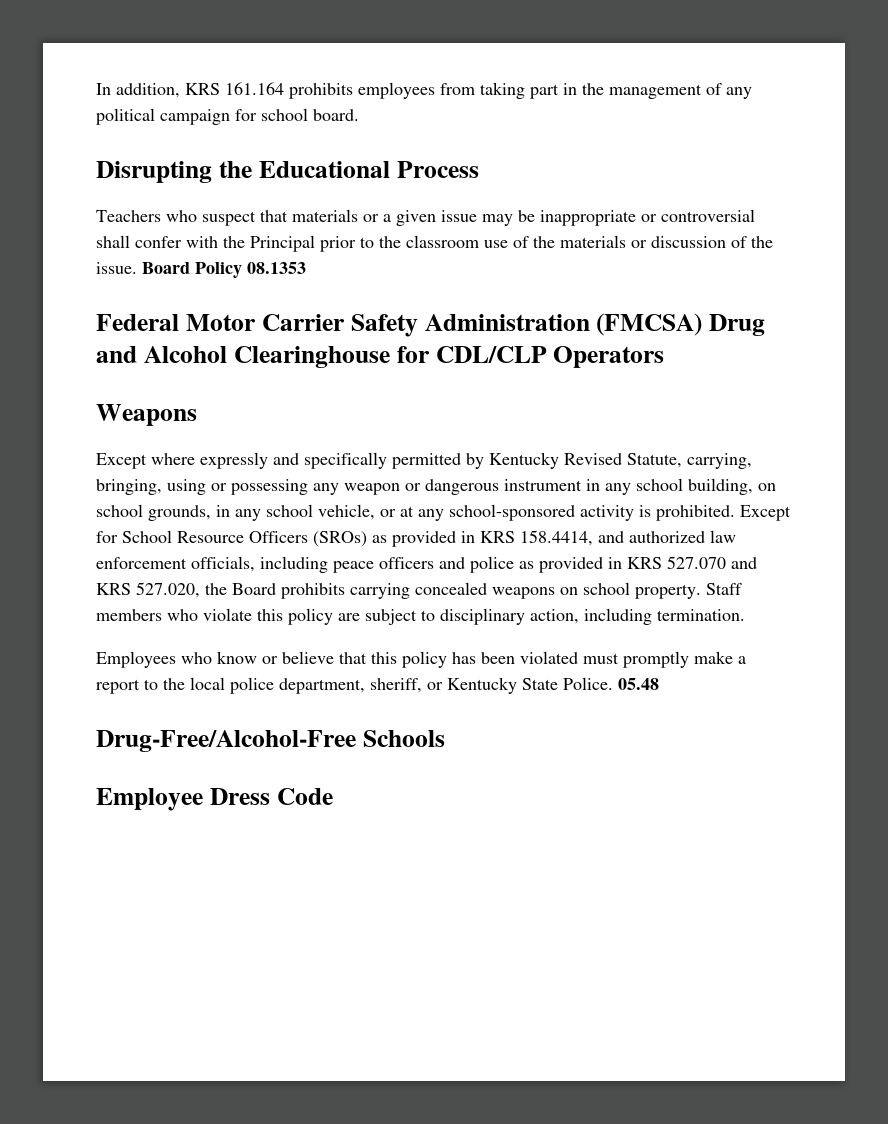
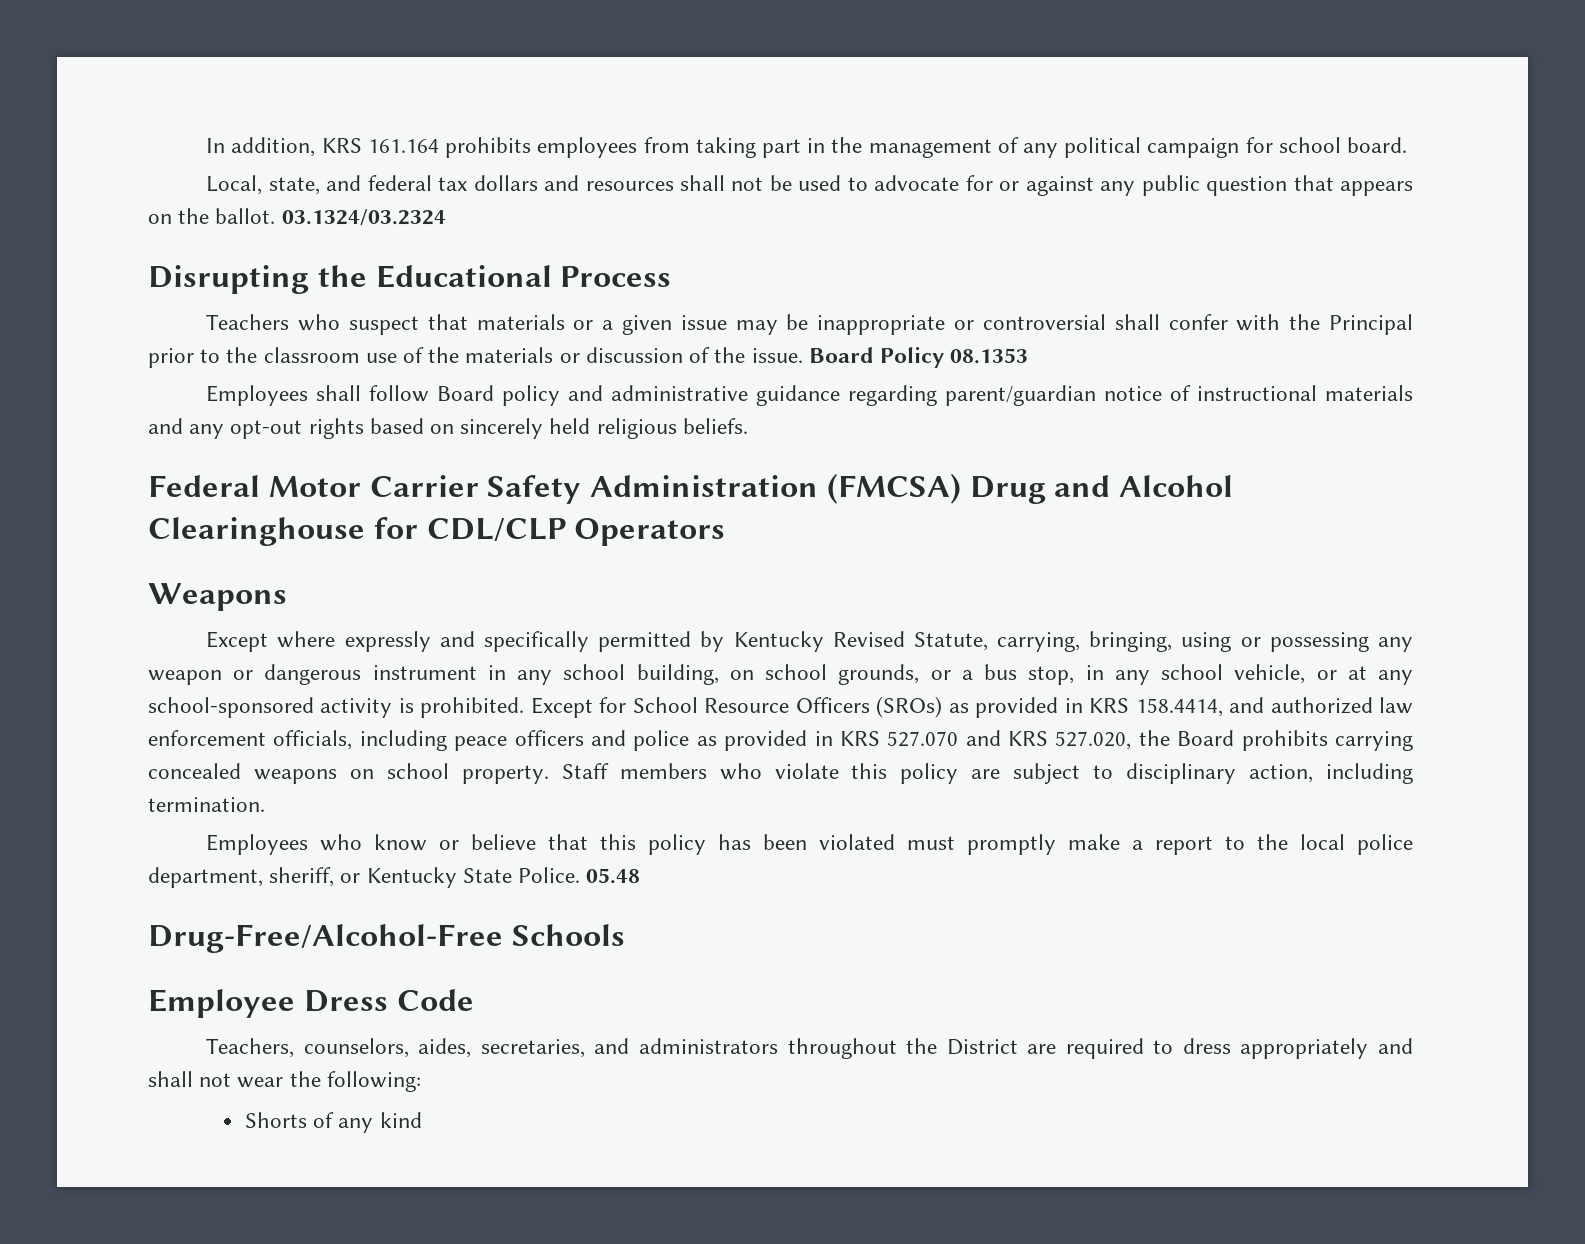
(359, 115) none -> [206,175,1413,196] [148,208,446,226] // Local, state, and federal tax dollars and resources shall not be used to advocate for or against any public question that appears on the ballot. 03.1324/03.2324
(306, 268) none -> [206,385,1413,406] [148,418,748,439] // Employees shall follow Board policy and administrative guidance regarding parent/guardian notice of instructional materials and any opt-out rights based on sincerely held religious beliefs.
(211, 513) none -> [930,664,1075,685] or a bus stop,
(333, 796) none -> [206,1038,1413,1059] [148,1071,421,1092] [245,1112,422,1133] // Teachers, counselors, aides, secretaries, and administrators throughout the District are required to dress appropriately and shall not wear the following: // Shorts of any kind

